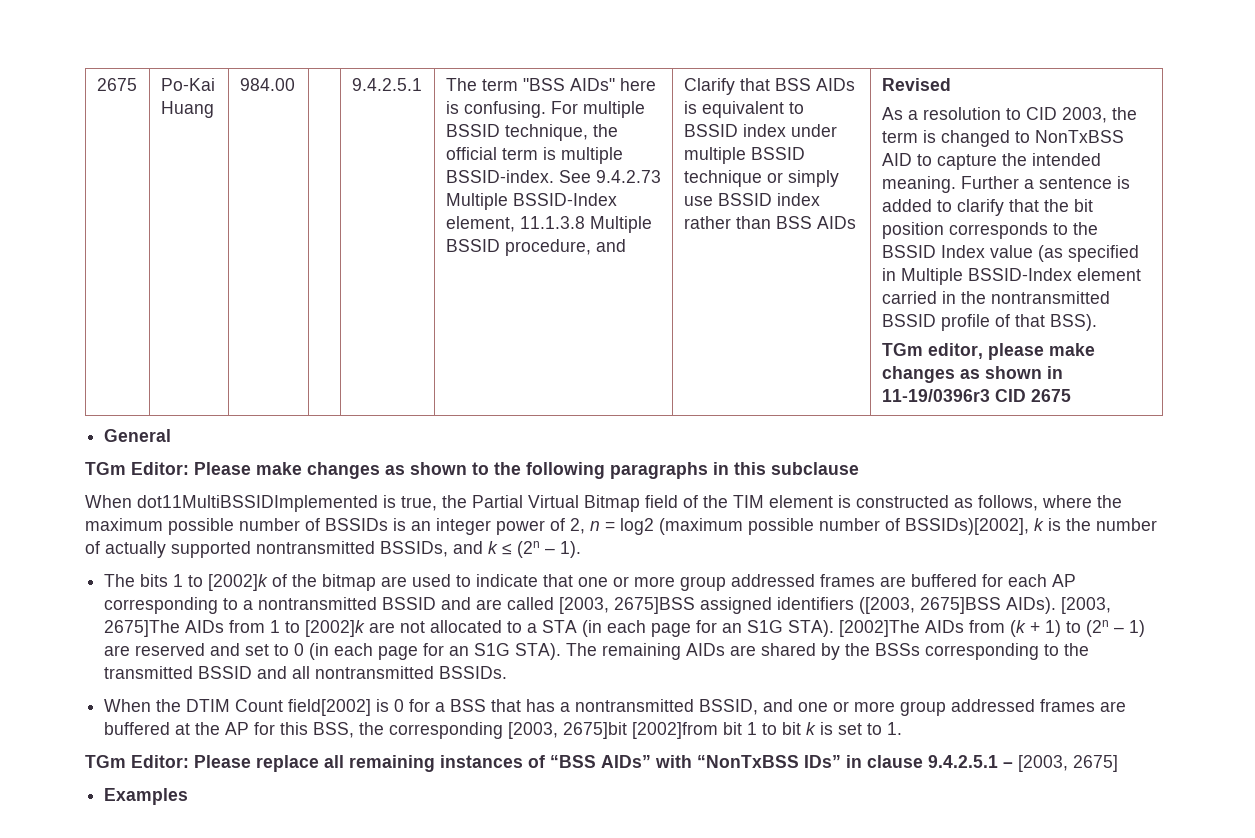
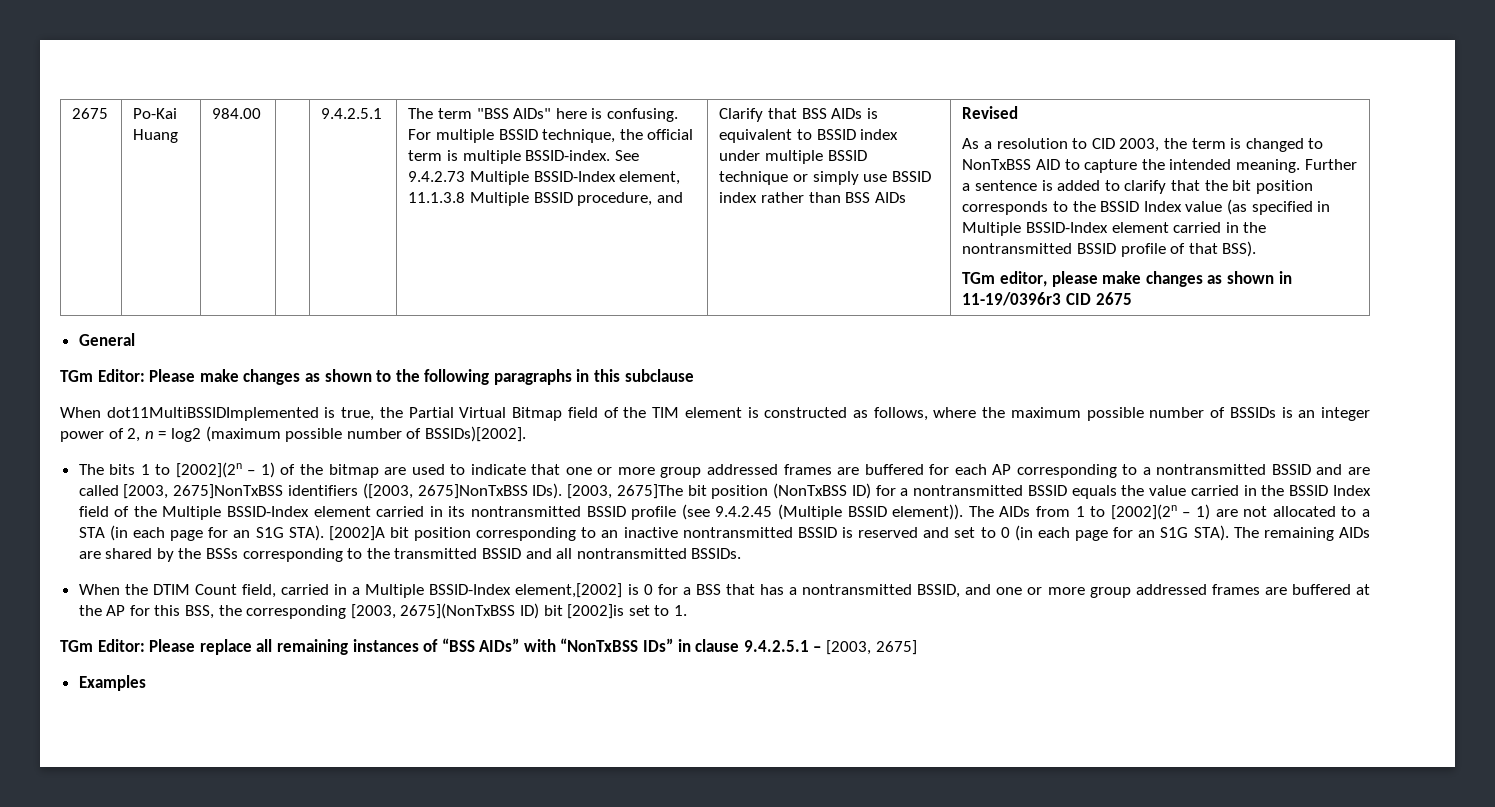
[905,518,1157,535] [85,541,581,558] BSSIDs)[2002], k is the number of actually supported nontransmitted BSSIDs, and k ≤ (2n – 1). -> [424,426,526,442] BSSIDs)[2002].
[208,574,269,591] [2002]k -> [175,462,275,478] [2002](2n – 1)
[614,597,1112,614] [104,620,181,637] 2675]BSS assigned identifiers ([2003, 2675]BSS AIDs). [2003, 2675]The -> [173,483,1372,499] [78,504,994,520] 2675]NonTxBSS identifiers ([2003, 2675]NonTxBSS IDs). [2003, 2675]The bit position (NonTxBSS ID) for a nontransmitted BSSID equals the value carried in the BSSID Index field of the Multiple BSSID-Index element carried in its nontransmitted BSSID profile (see 9.4.2.45 (Multiple BSSID element)). The
[305,620,366,637] [2002]k -> [1110,504,1211,520] [2002](2n – 1)
[839,620,1146,637] [104,645,131,656] [2002]The AIDs from (k + 1) to (2n – 1) are -> [328,526,853,541] [2002]A bit position corresponding to an inactive nontransmitted BSSID is
[288,699,372,716] field[2002] -> [242,583,623,598] field, carried in a Multiple BSSID-Index element,[2002]
[563,722,834,739] 2675]bit [2002]from bit 1 to bit k is -> [400,603,625,619] 2675](NonTxBSS ID) bit [2002]is

